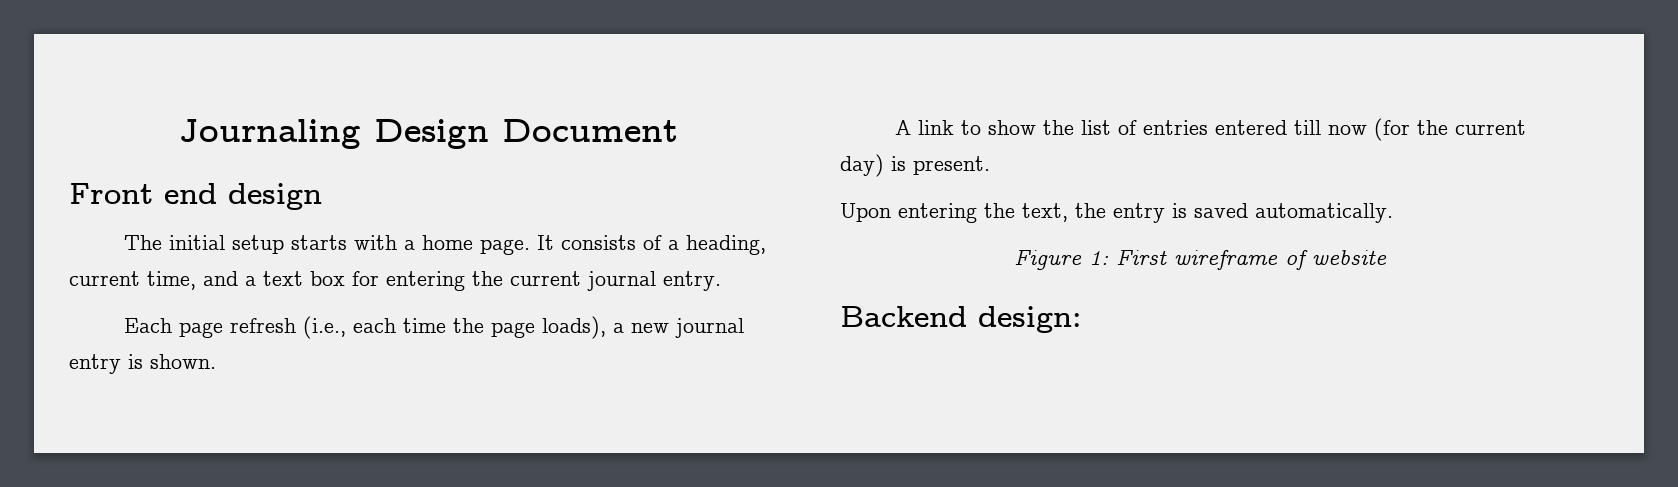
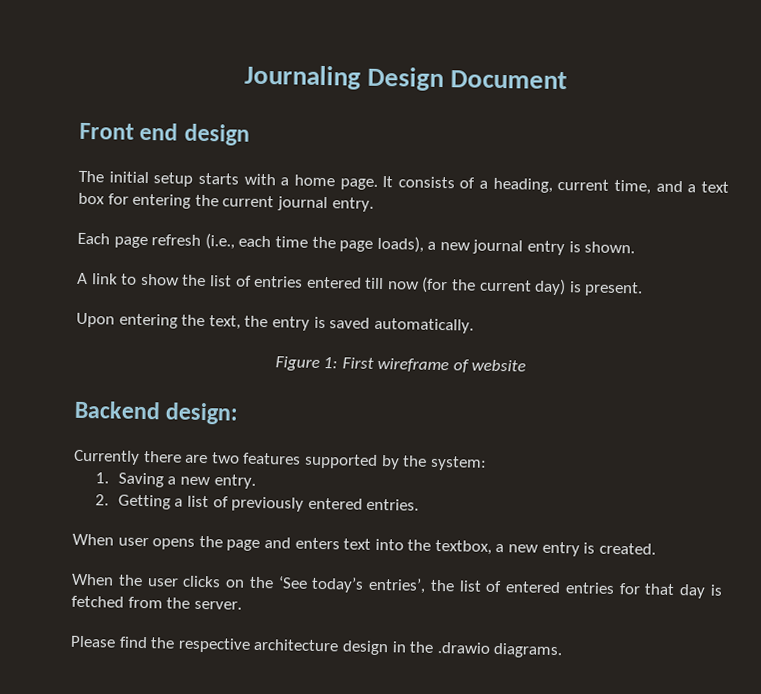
(1082, 319) none -> [73,449,487,471] [95,472,256,489] [95,494,420,512] [72,533,656,557] [71,573,723,599] [71,595,242,610] [70,635,563,659] // Currently there are two features supported by the system: // 1. Saving a new entry. // 2. Getting a list of previously entered entries. // When user opens the page and enters text into the textbox, a new entry is created. // When the user clicks on the ‘See today’s entries’, the list of entered entries for that day is fetched from the server. // Please find the respective architecture design in the .drawio diagrams.

